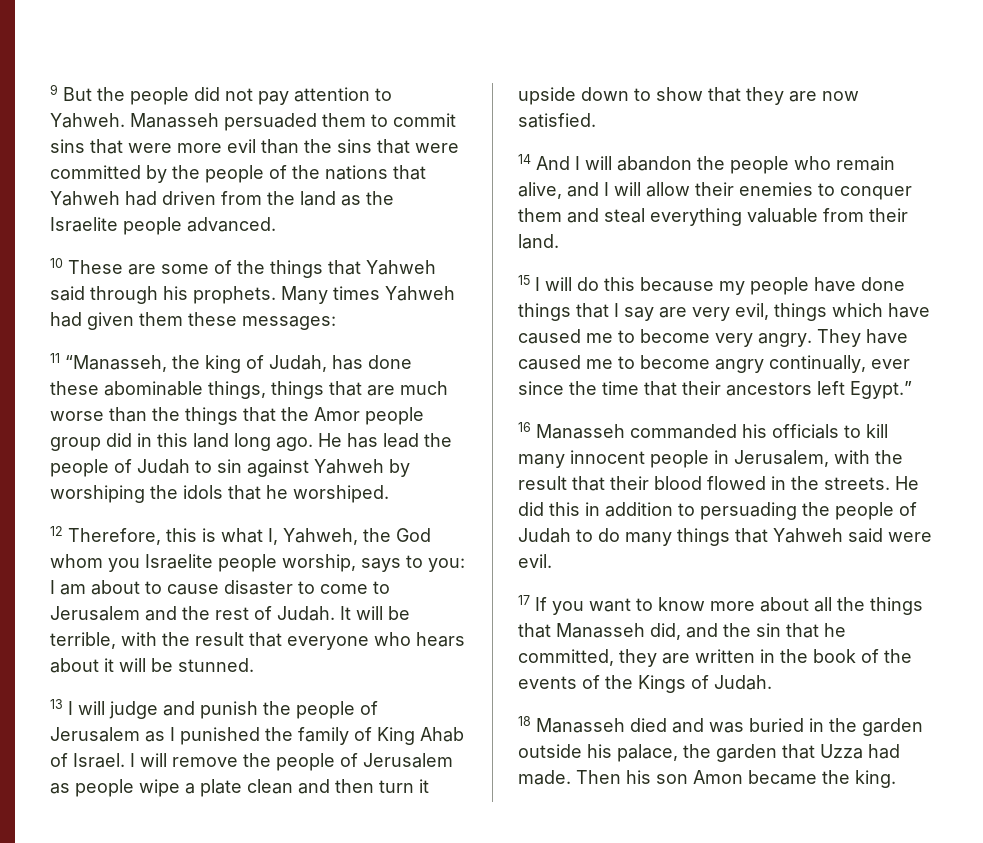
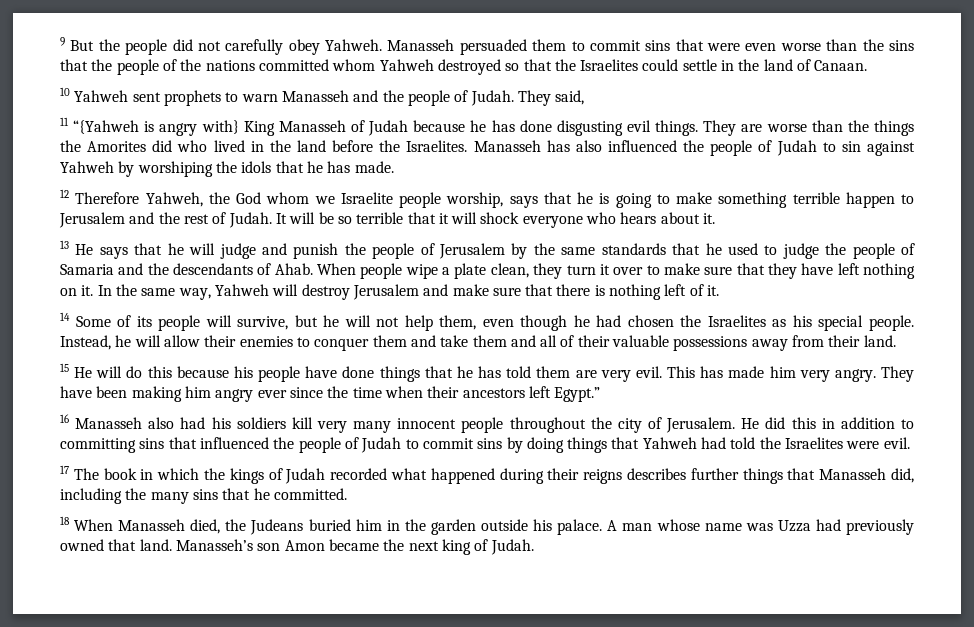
[258,87,392,105] pay attention to -> [225,39,320,55] carefully obey
[177,139,256,153] more evil -> [745,43,821,51] even worse
[415,143,459,153] [50,165,167,183] were committed by -> (88, 65) none
[393,165,426,180] [50,191,394,206] [50,217,276,235] [50,258,436,278] [50,286,455,304] [50,312,336,330] [50,353,412,373] [50,381,448,399] [50,407,424,425] [50,433,419,451] that Yahweh had driven from the land as the Israelite people advanced. // 10 These are some of the things that Yahweh said through his prophets. Many times Yahweh had given them these messages: // 11 “Manasseh, the king of Judah, has done these abominable things, things that are much worse than the things that the Amor people group did in this land long ago. He has lead -> [258,59,868,75] [60,87,585,106] [60,117,914,136] [60,140,678,152] committed whom Yahweh destroyed so that the Israelites could settle in the land of Canaan. // 10 Yahweh sent prophets to warn Manasseh and the people of Judah. They said, // 11 “{Yahweh is angry with} King Manasseh of Judah because he has done disgusting evil things. They are worse than the things the Amorites did who lived in the land before the Israelites. Manasseh has also influenced
[293,485,389,503] worshiped. -> [327,161,394,173] has made.
[68,528,278,545] Therefore, this is what I, -> [75,192,140,204] Therefore
[108,558,140,572] you -> [314,196,335,204] we
[406,555,465,572] [50,580,368,595] to you: I am about to cause disaster to come -> [543,192,895,208] that he is going to make something terrible happen
[50,632,465,650] [50,658,254,673] [50,699,73,715] terrible, with the result that everyone who hears about it will be stunned. // 13 I -> [337,212,716,228] [60,240,184,259] so terrible that it will shock everyone who hears about it. // 13 He says that he
[145,727,464,745] [50,753,453,771] [50,779,429,797] [518,87,859,105] [518,113,596,128] [518,154,895,174] [518,182,609,199] as I punished the family of King Ahab of Israel. I will remove the people of Jerusalem as people wipe a plate clean and then turn it upside down to show that they are now satisfied. // 14 And I will abandon the people who remain alive, and I -> [511,243,915,259] [60,263,915,279] [60,284,720,300] [60,312,914,331] [60,335,132,350] by the same standards that he used to judge the people of Samaria and the descendants of Ahab. When people wipe a plate clean, they turn it over to make sure that they have left nothing on it. In the same way, Yahweh will destroy Jerusalem and make sure that there is nothing left of it. // 14 Some of its people will survive, but he will not help them, even though he had chosen the Israelites as his special people. Instead, he
[604,208,818,226] steal everything valuable -> [440,335,788,351] take them and all of their valuable possessions away
[535,277,540,291] I -> [74,367,93,378] He
[719,281,745,295] my -> [233,366,253,378] his
[614,303,930,321] [518,329,908,347] [518,355,866,373] I say are very evil, things which have caused me to become very angry. They have caused me to become angry continually, -> [456,366,914,382] [60,386,254,402] he has told them are very evil. This has made him very angry. They have been making him angry
[644,381,677,396] that -> [384,386,423,398] when
[630,424,888,439] [518,450,903,468] [518,476,890,491] commanded his officials to kill many innocent people in Jerusalem, with the result that their blood flowed in the streets. -> [148,417,736,433] also had his soldiers kill very many innocent people throughout the city of Jerusalem.
[700,502,917,520] [518,528,932,546] [518,554,552,568] [518,595,923,615] [518,623,846,640] [518,649,912,667] [518,675,772,693] [518,716,804,733] persuading the people of Judah to do many things that Yahweh said were evil. // 17 If you want to know more about all the things that Manasseh did, and the sin that he committed, they are written in the book of the events of the Kings of Judah. // 18 Manasseh died and was buried -> [60,437,910,453] [60,465,914,484] [60,488,347,504] [60,516,382,535] committing sins that influenced the people of Judah to commit sins by doing things that Yahweh had told the Israelites were evil. // 17 The book in which the kings of Judah recorded what happened during their reigns describes further things that Manasseh did, including the many sins that he committed. // 18 When Manasseh died, the Judeans buried him
[617,744,900,762] [518,770,896,788] palace, the garden that Uzza had made. Then his son Amon became the king. -> [557,519,914,535] [60,539,534,555] palace. A man whose name was Uzza had previously owned that land. Manasseh’s son Amon became the next king of Judah.

